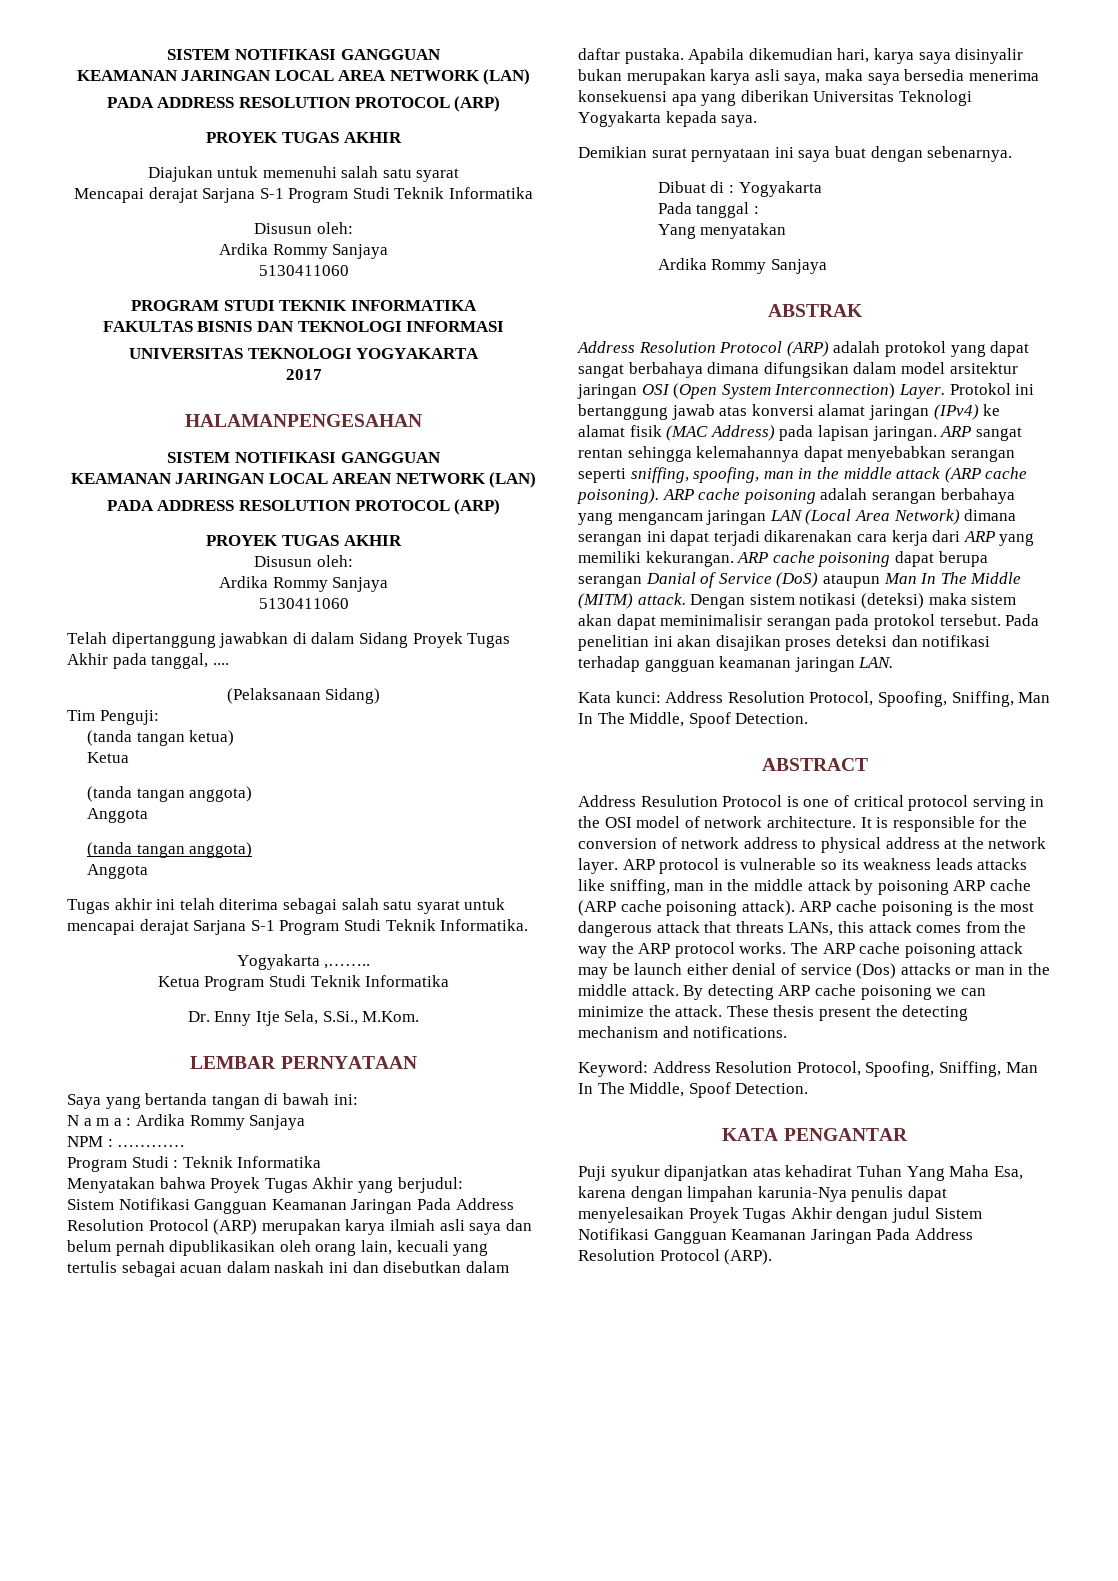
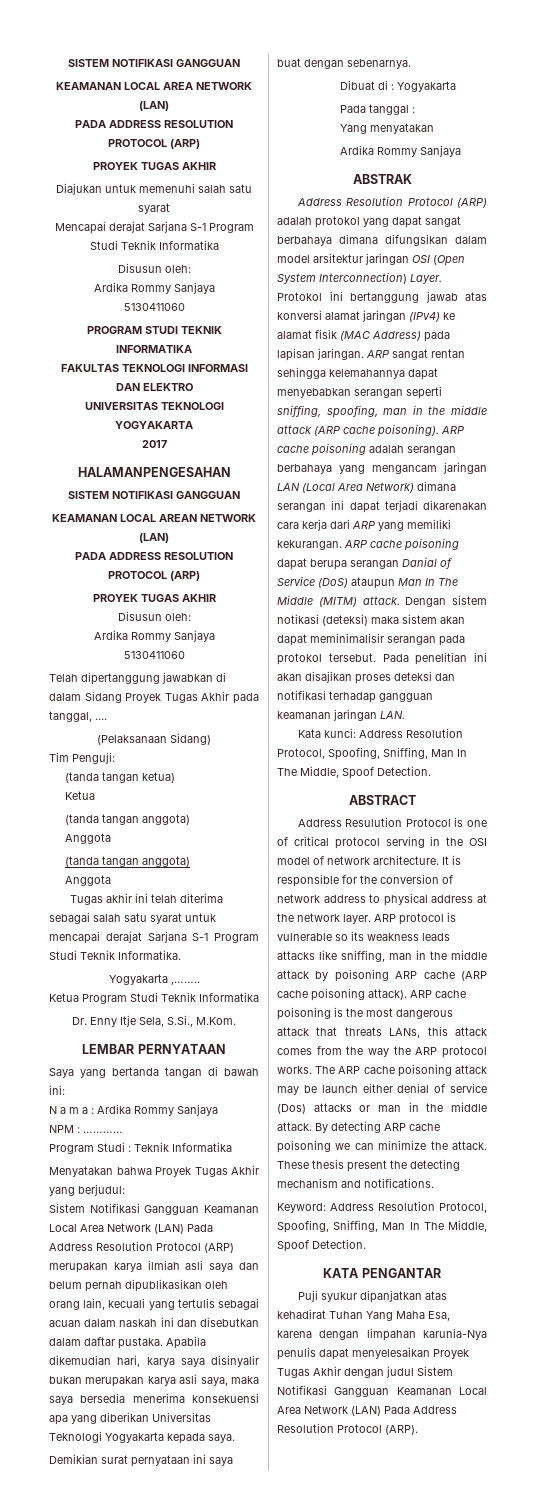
[167,49,441,60] [76,70,272,81] SISTEM NOTIFIKASI GANGGUAN // KEAMANAN JARINGAN -> [68,59,240,67] [56,82,121,90] SISTEM NOTIFIKASI GANGGUAN // KEAMANAN
[197,321,294,332] BISNIS DAN -> (119, 368) none
(505, 326) none -> [115,383,193,391] DAN ELEKTRO
[175,473,266,484] JARINGAN -> (117, 518) none
[351,1199,413,1214] Jaringan -> [49,1223,184,1234] Local Area Network (LAN)
[810,1229,872,1244] Jaringan -> [459,1387,487,1395] [277,1405,381,1416] Local Area Network (LAN)

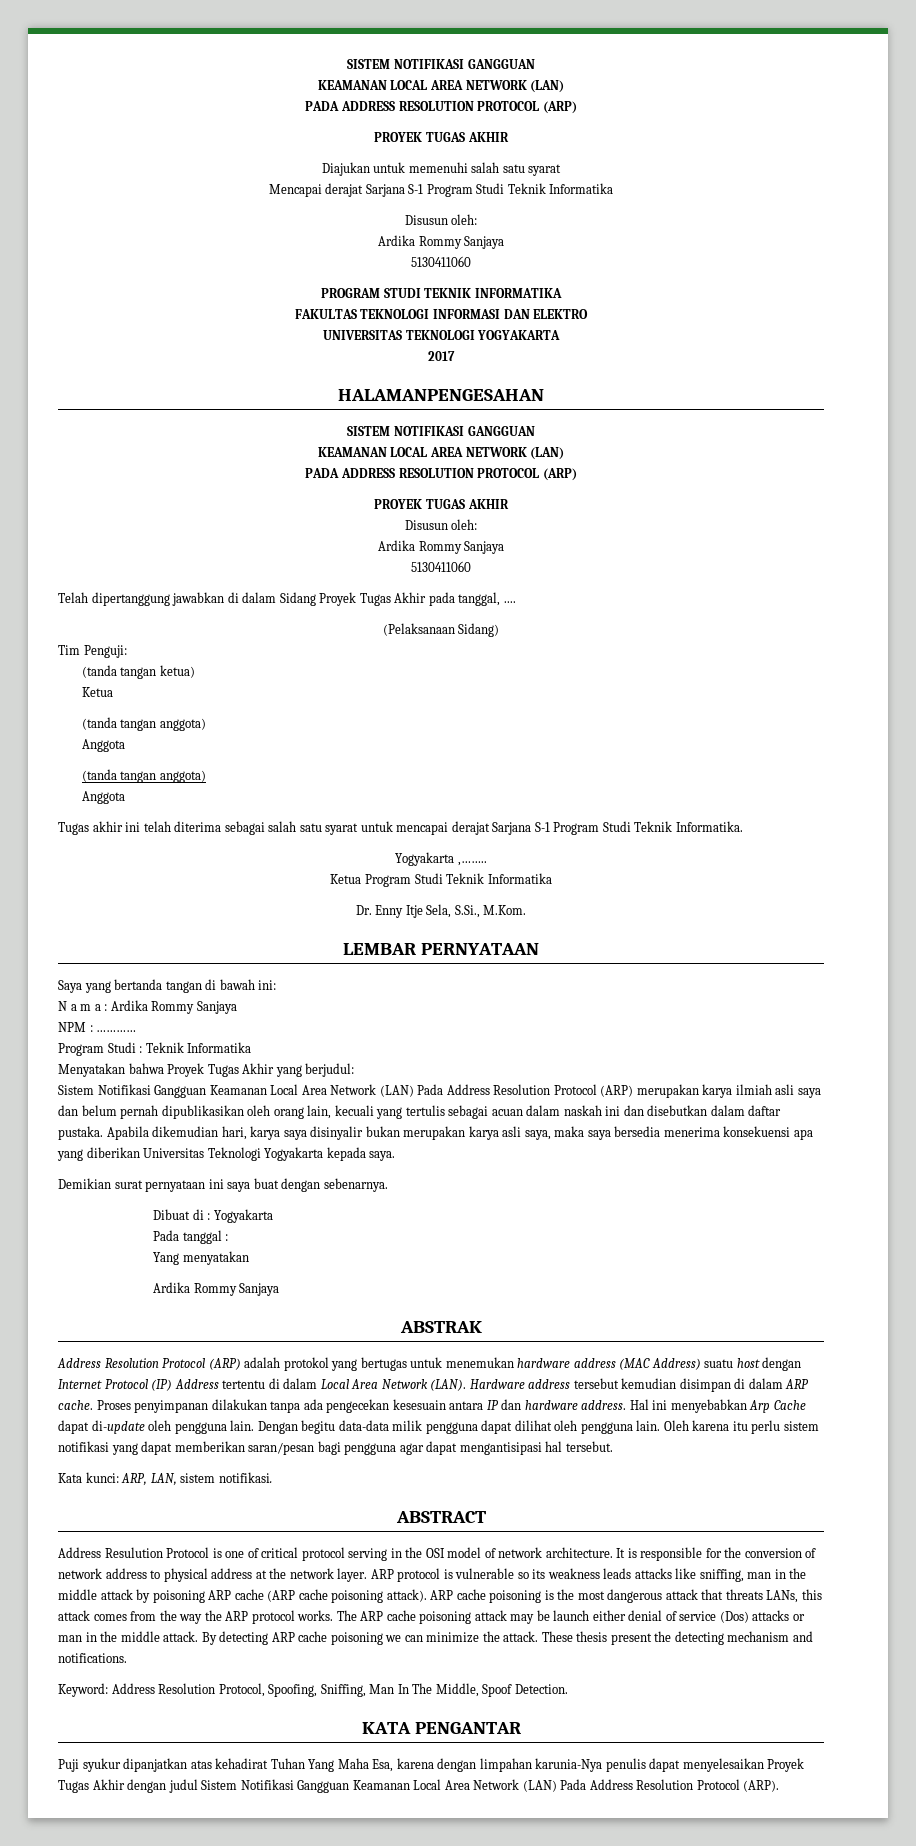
[159,514,197,522] AREAN -> [430,447,463,457] AREA
[392,216,461,228] [277,234,487,246] [277,253,465,266] [277,272,442,284] [277,291,487,303] [277,310,455,322] [277,329,450,342] [277,348,465,361] [277,367,438,380] [277,386,442,399] [277,405,487,418] [277,424,465,437] [277,443,456,456] [277,462,487,474] [277,481,456,493] [277,500,487,513] [277,519,451,531] [277,538,459,551] [277,557,452,570] [277,576,458,589] [277,595,487,607] [277,614,465,626] [277,633,465,646] [277,652,487,665] [277,671,455,684] [277,690,433,703] [277,709,405,721] [297,728,463,738] [277,747,467,760] [277,766,431,779] dapat sangat berbahaya dimana difungsikan dalam model arsitektur jaringan OSI (Open System Interconnection) Layer. Protokol ini bertanggung jawab atas konversi alamat jaringan (IPv4) ke alamat fisik (MAC Address) pada lapisan jaringan. ARP sangat rentan sehingga kelemahannya dapat menyebabkan serangan seperti sniffing, spoofing, man in the middle attack (ARP cache poisoning). ARP cache poisoning adalah serangan berbahaya yang mengancam jaringan LAN (Local Area Network) dimana serangan ini dapat terjadi dikarenakan cara kerja dari ARP yang memiliki kekurangan. ARP cache poisoning dapat berupa serangan Danial of Service (DoS) ataupun Man In The Middle (MITM) attack. Dengan sistem notikasi (deteksi) maka sistem akan dapat meminimalisir serangan pada protokol tersebut. Pada penelitian ini akan disajikan proses deteksi dan notifikasi terhadap gangguan keamanan jaringan LAN. // Kata kunci: Address Resolution Protocol, Spoofing, Sniffing, Man In The Middle, Spoof Detection. -> [360,1357,802,1371] [58,1378,810,1392] [58,1399,806,1413] [58,1420,819,1434] [58,1441,613,1455] [58,1472,272,1486] bertugas untuk menemukan hardware address (MAC Address) suatu host dengan Internet Protocol (IP) Address tertentu di dalam Local Area Network (LAN). Hardware address tersebut kemudian disimpan di dalam ARP cache. Proses penyimpanan dilakukan tanpa ada pengecekan kesesuain antara IP dan hardware address. Hal ini menyebabkan Arp Cache dapat di-update oleh pengguna lain. Dengan begitu data-data milik pengguna dapat dilihat oleh pengguna lain. Oleh karena itu perlu sistem notifikasi yang dapat memberikan saran/pesan bagi pengguna agar dapat mengantisipasi hal tersebut. // Kata kunci: ARP, LAN, sistem notifikasi.

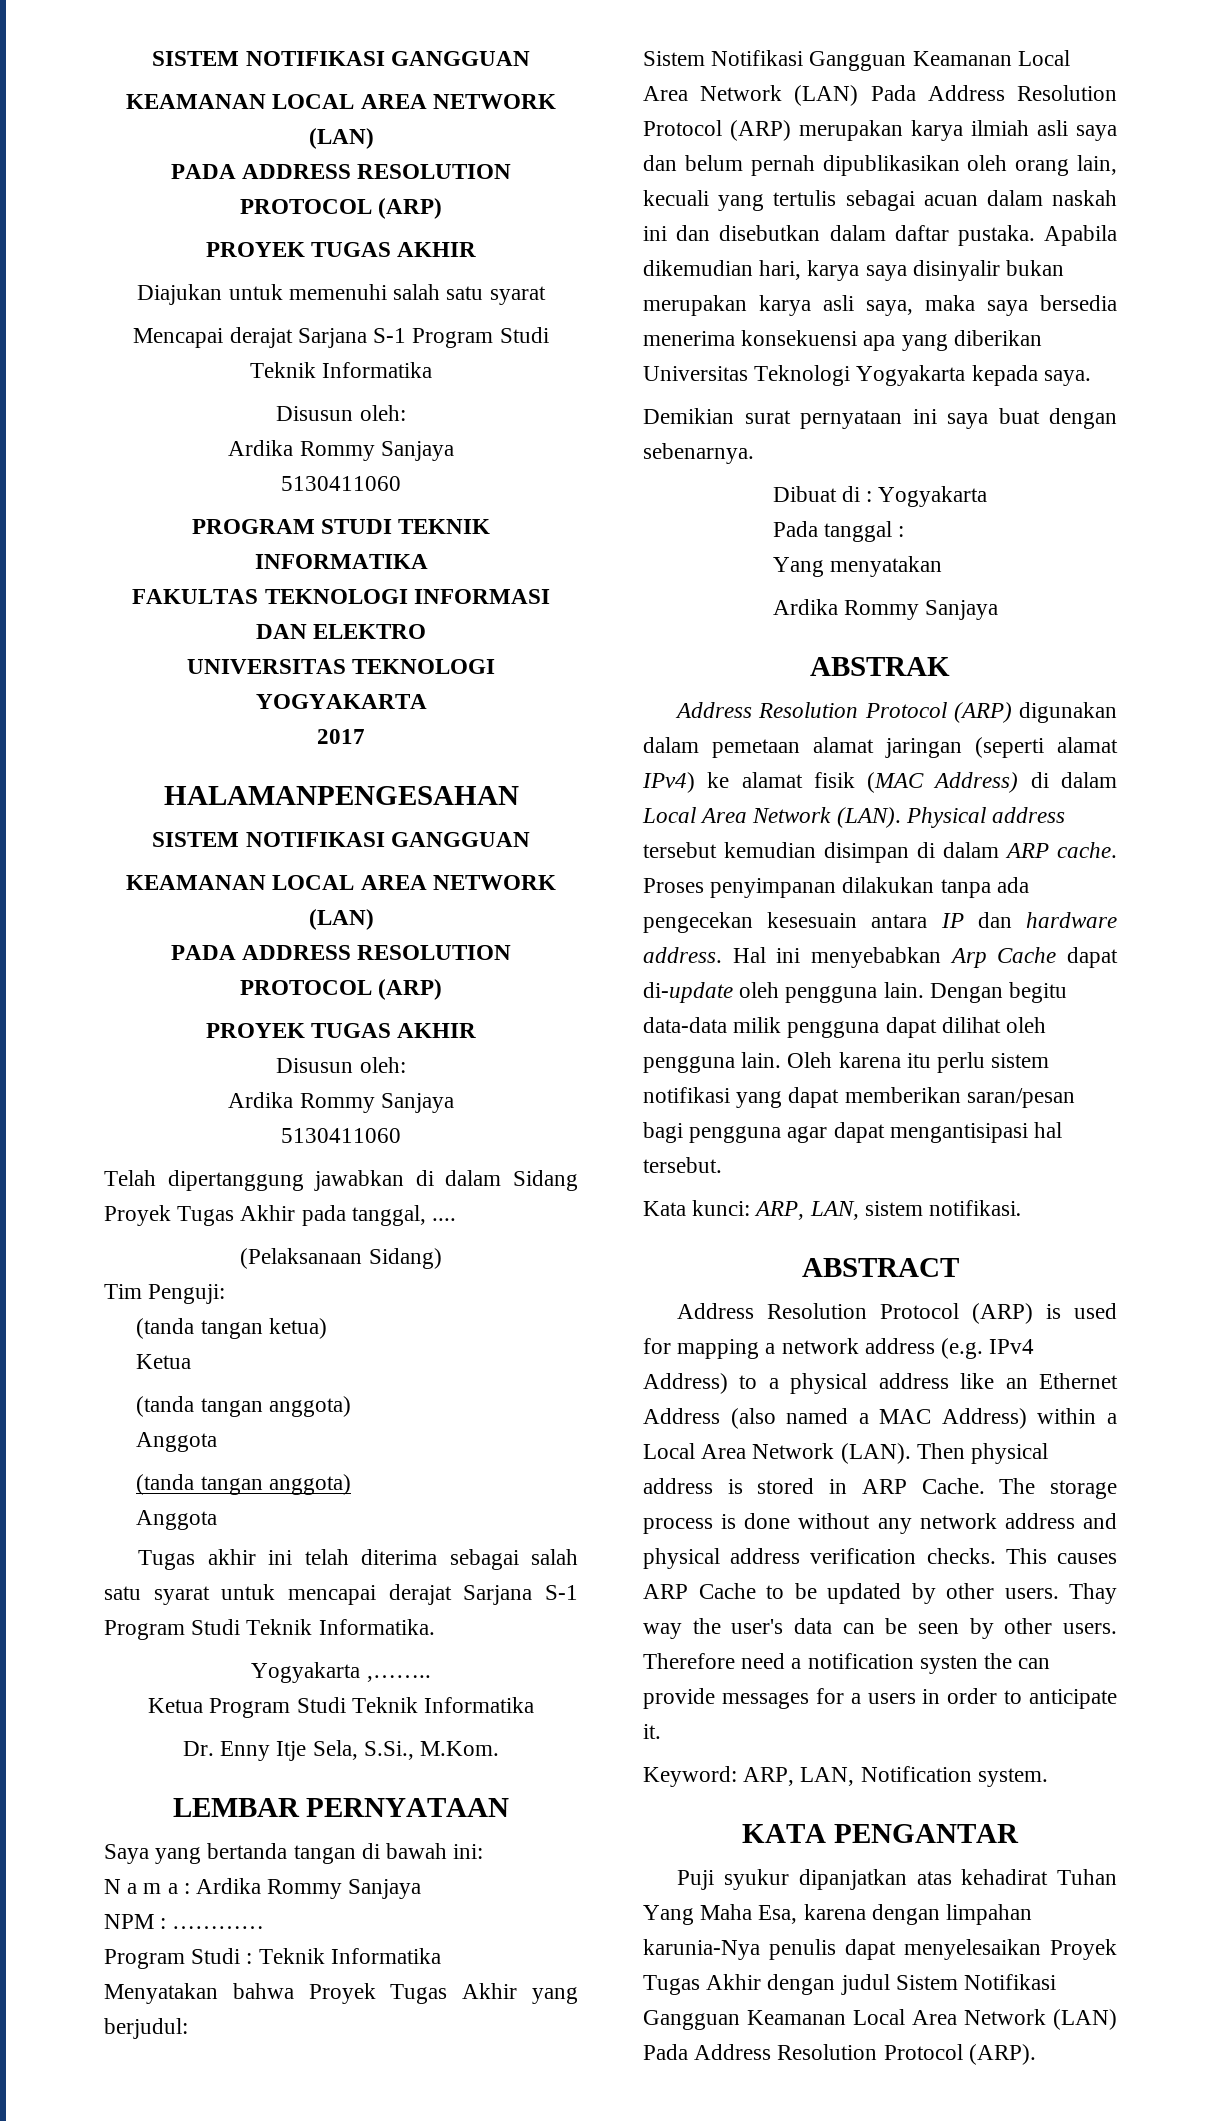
[244,1357,802,1371] [58,1379,266,1391] adalah protokol yang bertugas untuk menemukan hardware address (MAC Address) suatu host dengan Internet Protocol (IP) Address tertentu -> [1019,702,1117,723] [643,737,1118,758] [642,772,1019,793] digunakan dalam pemetaan alamat jaringan (seperti alamat IPv4) ke alamat fisik (MAC Address)
[469,1379,525,1389] Hardware -> [905,807,986,828] Physical
[104,1547,817,1561] [58,1568,807,1582] [58,1589,822,1603] [58,1610,805,1624] [58,1631,813,1645] [58,1653,127,1663] [58,1683,568,1697] Resulution Protocol is one of critical protocol serving in the OSI model of network architecture. It is responsible for the conversion of network address to physical address at the network layer. ARP protocol is vulnerable so its weakness leads attacks like sniffing, man in the middle attack by poisoning ARP cache (ARP cache poisoning attack). ARP cache poisoning is the most dangerous attack that threats LANs, this attack comes from the way the ARP protocol works. The ARP cache poisoning attack may be launch either denial of service (Dos) attacks or man in the middle attack. By detecting ARP cache poisoning we can minimize the attack. These thesis present the detecting mechanism and notifications. // Keyword: Address Resolution Protocol, Spoofing, Sniffing, Man In The Middle, Spoof Detection. -> [767,1303,1117,1324] [643,1338,1035,1359] [643,1373,1118,1394] [643,1408,1117,1429] [643,1443,1049,1464] [643,1478,1117,1499] [643,1513,1117,1534] [643,1548,1117,1569] [643,1583,1117,1604] [643,1618,1117,1639] [643,1653,1051,1674] [643,1688,1117,1709] [643,1724,661,1739] [643,1766,1048,1787] Resolution Protocol (ARP) is used for mapping a network address (e.g. IPv4 Address) to a physical address like an Ethernet Address (also named a MAC Address) within a Local Area Network (LAN). Then physical address is stored in ARP Cache. The storage process is done without any network address and physical address verification checks. This causes ARP Cache to be updated by other users. Thay way the user's data can be seen by other users. Therefore need a notification systen the can provide messages for a users in order to anticipate it. // Keyword: ARP, LAN, Notification system.

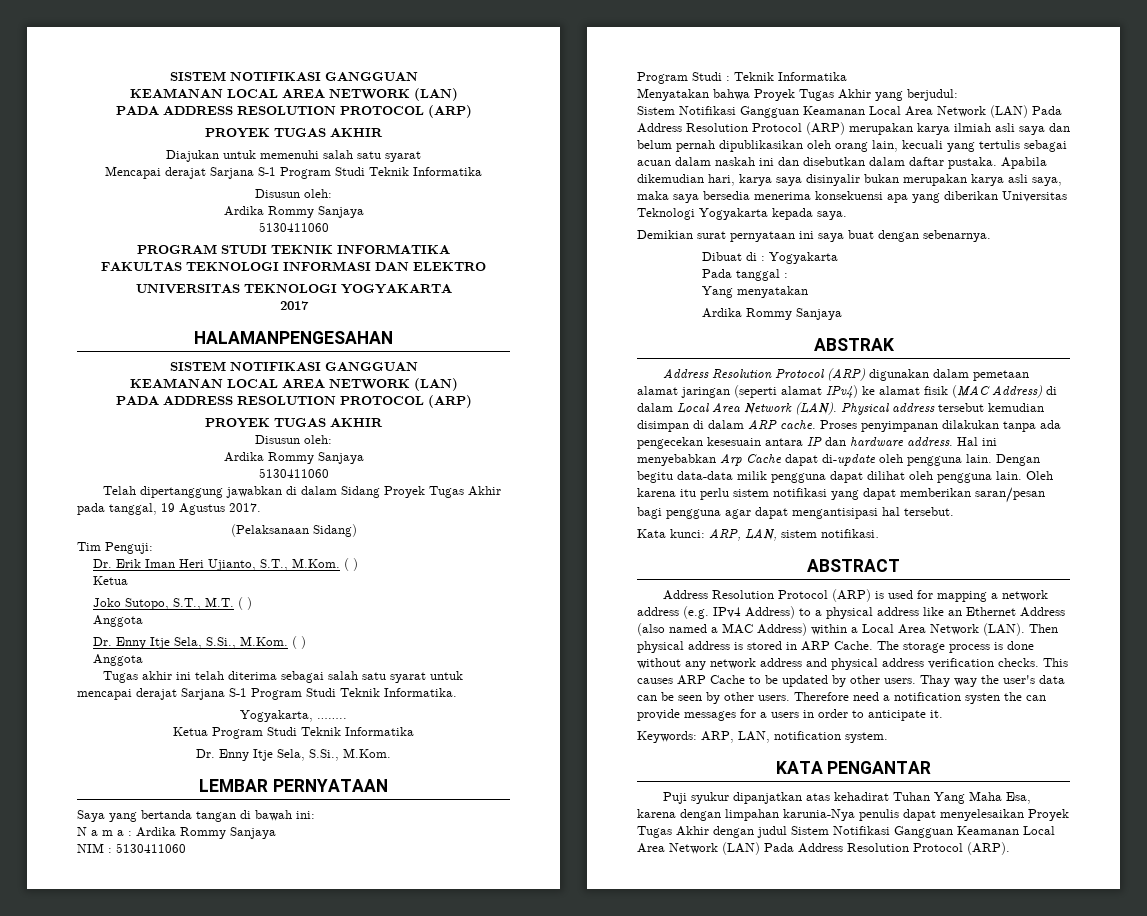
[432,1218,457,1221] .... -> [161,503,261,515] 19 Agustus 2017.
[136,1318,327,1339] [136,1354,192,1369] [136,1396,351,1417] [136,1432,218,1452] [136,1474,351,1495] (tanda tangan ketua) // Ketua // (tanda tangan anggota) // Anggota // (tanda tangan anggota) -> [93,558,359,571] [93,576,129,585] [93,597,253,610] [93,615,144,627] [93,636,307,649] Dr. Erik Iman Heri Ujianto, S.T., M.Kom. ( ) // Ketua // Joko Sutopo, S.T., M.T. ( ) // Anggota // Dr. Enny Itje Sela, S.Si., M.Kom. ( )
[251,1662,431,1683] Yogyakarta ,…….. -> [240,710,347,722] Yogyakarta, ……..
[104,1914,265,1929] NPM : ………… -> [77,843,186,853] NIM : 5130411060
[643,1766,972,1787] Keyword: ARP, LAN, Notification -> [637,731,841,743] Keywords: ARP, LAN, notification

